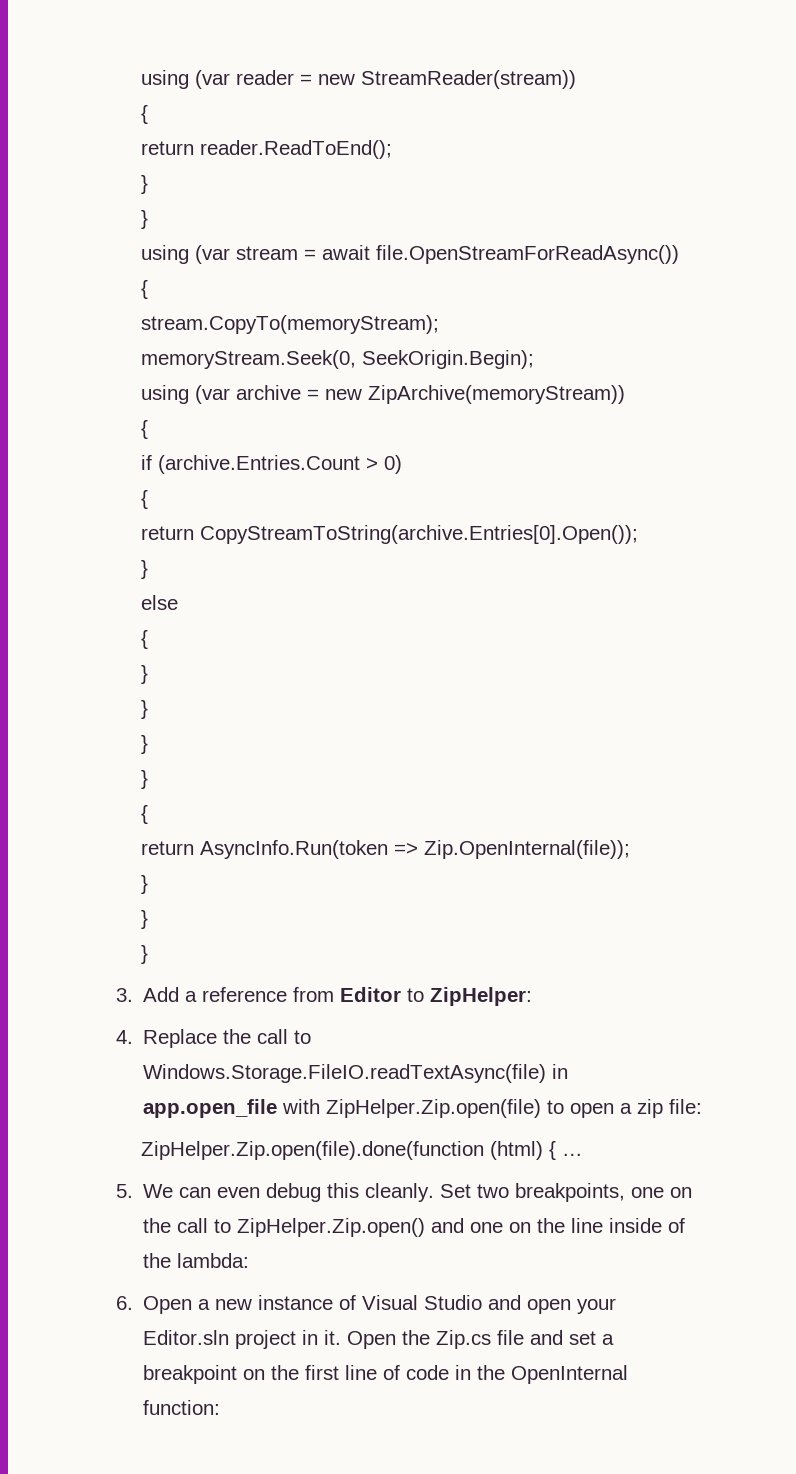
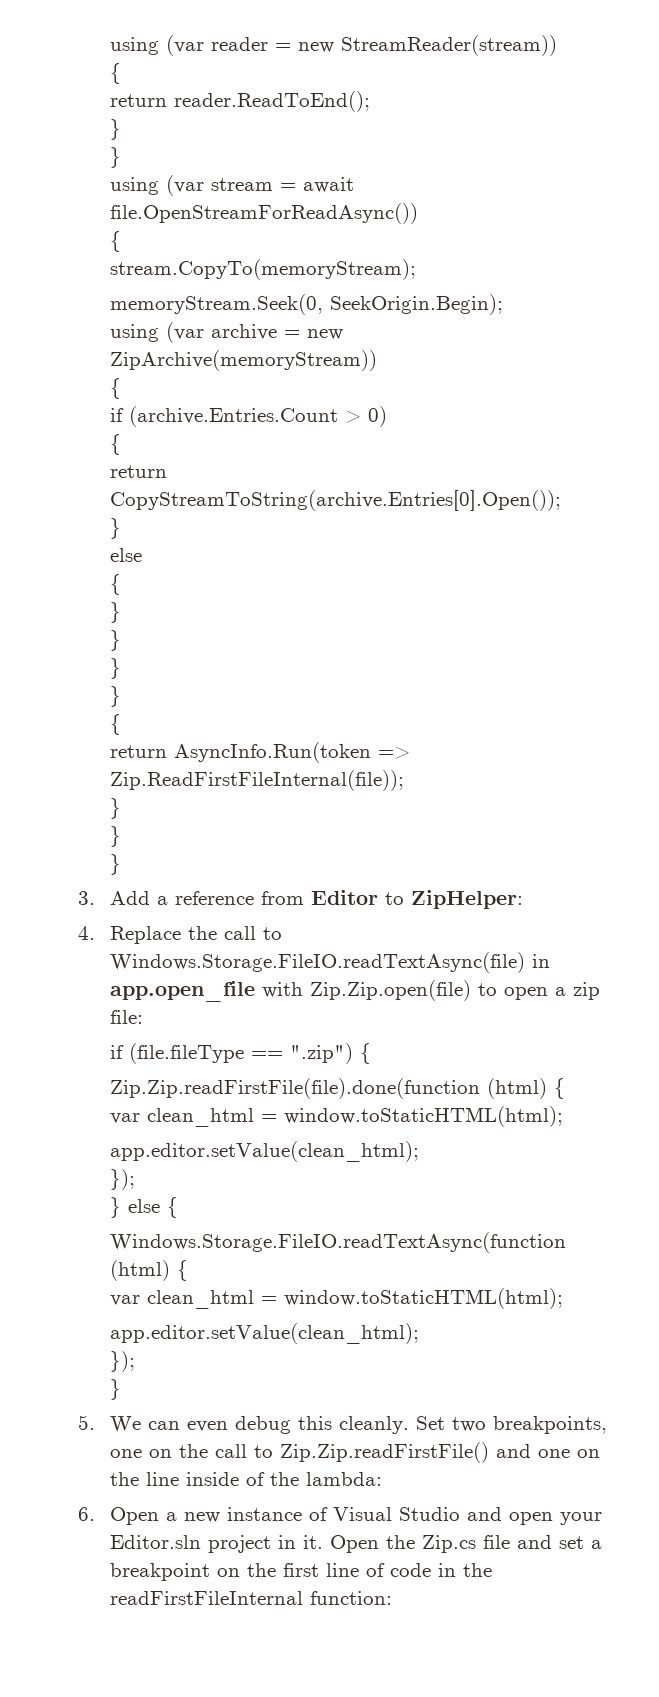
[423,840,630,859] Zip.OpenInternal(file)); -> [109,770,404,791] Zip.ReadFirstFileInternal(file));
[326,1099,542,1118] ZipHelper.Zip.open(file) -> [309,980,471,1001] Zip.Zip.open(file)
[140,1141,583,1160] ZipHelper.Zip.open(file).done(function (html) { … -> [109,1043,371,1064] [109,1078,565,1099] [109,1106,563,1127] [109,1141,419,1162] [109,1169,135,1190] [109,1197,178,1218] [109,1232,566,1253] [109,1260,188,1281] [109,1288,563,1309] [109,1323,419,1344] [109,1351,135,1372] [109,1379,121,1400] if (file.fileType == ".zip") { // Zip.Zip.readFirstFile(file).done(function (html) { // var clean_html = window.toStaticHTML(html); // app.editor.setValue(clean_html); // }); // } else { // Windows.Storage.FileIO.readTextAsync(function (html) { // var clean_html = window.toStaticHTML(html); // app.editor.setValue(clean_html); // }); // }
[237,1218,426,1237] ZipHelper.Zip.open() -> [279,1442,489,1463] Zip.Zip.readFirstFile()
[511,1365,629,1384] OpenInternal -> [109,1591,303,1605] readFirstFileInternal

